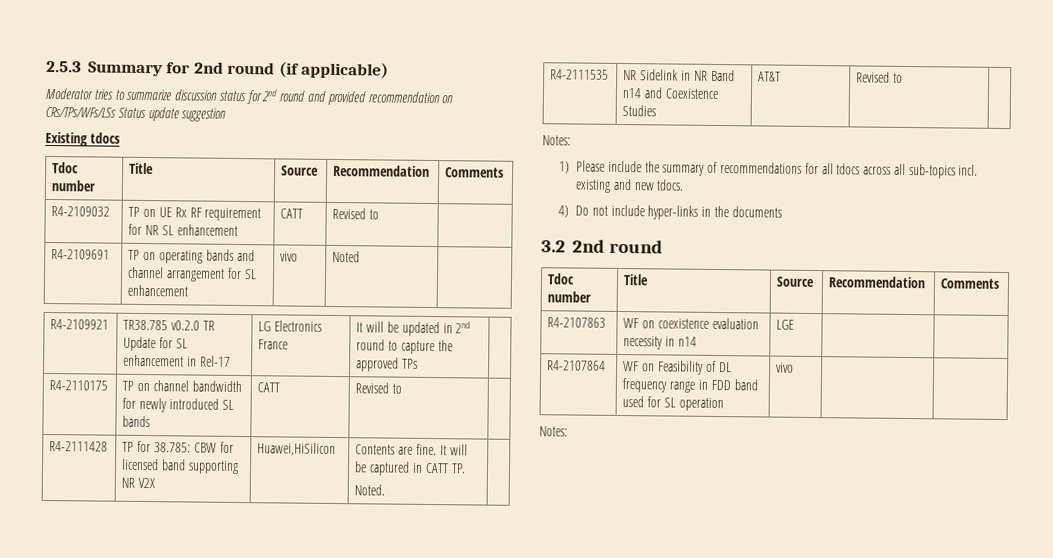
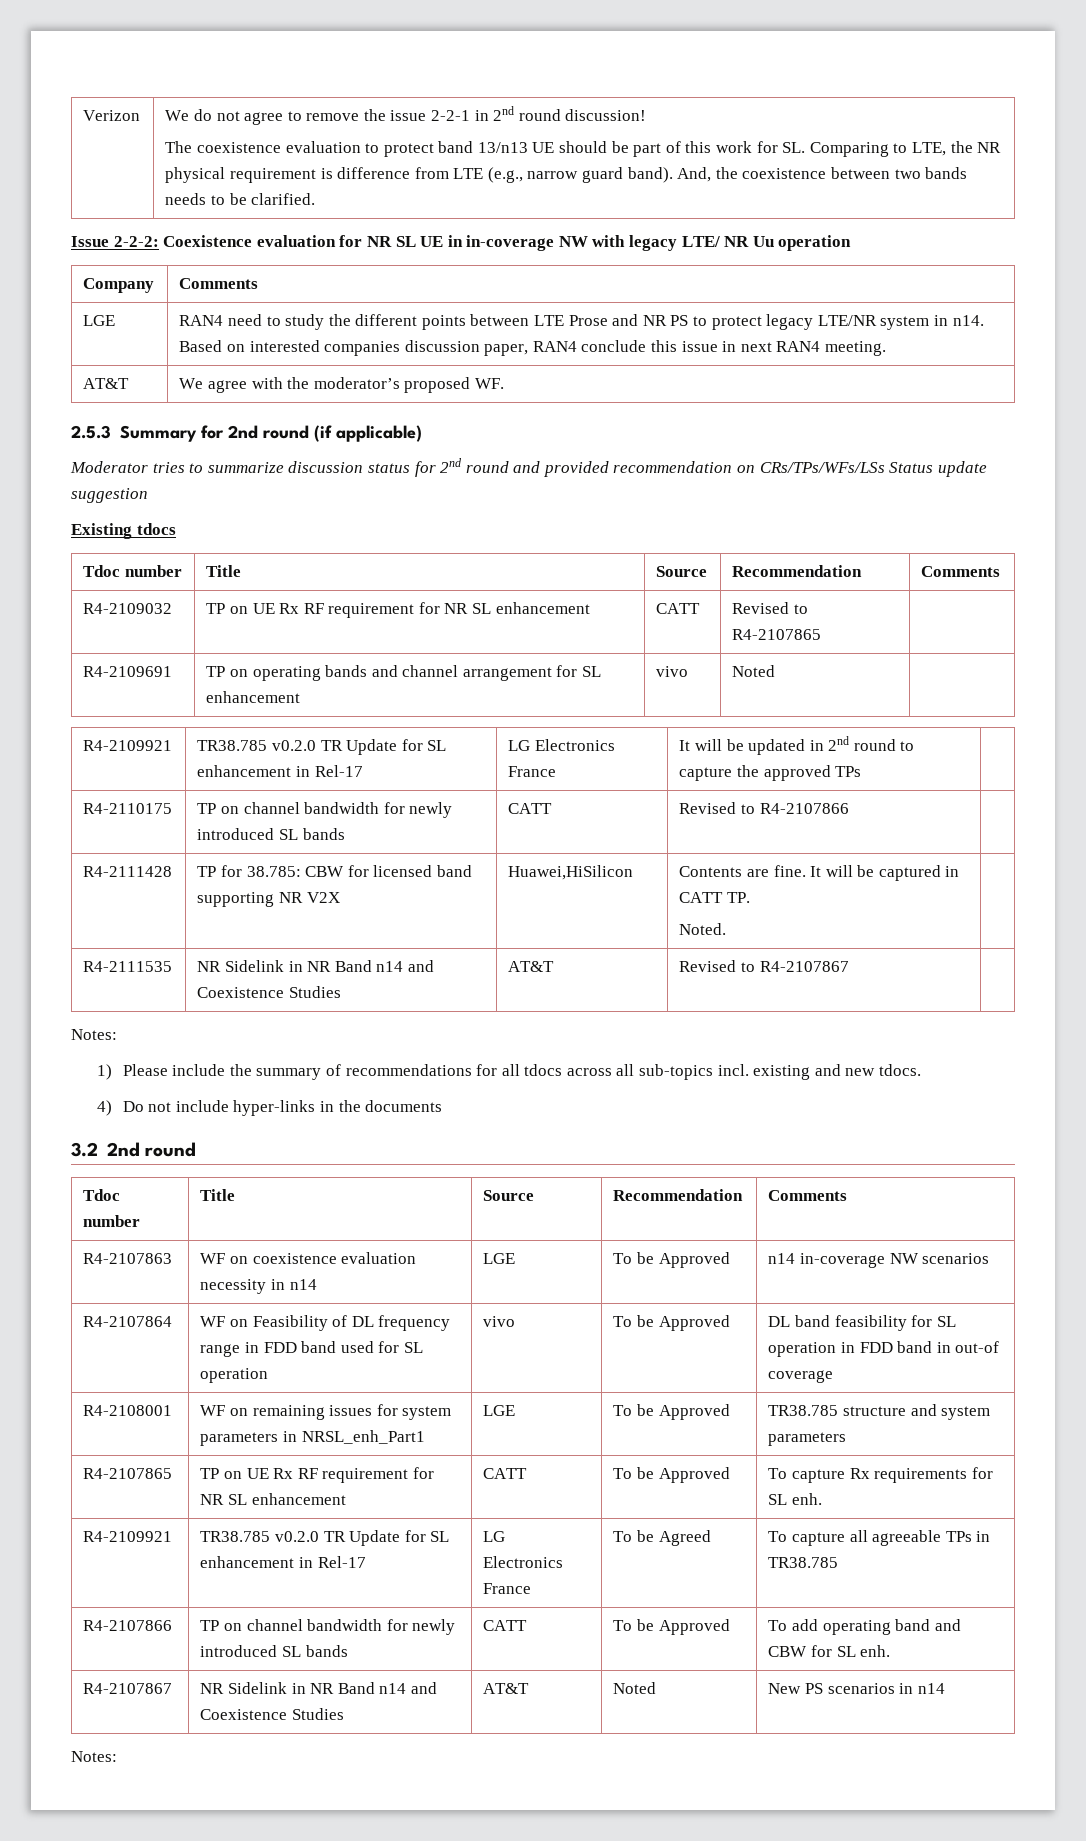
(46, 66) none -> [83,110,141,121] [165,106,647,125] [165,141,1002,157] [165,167,968,183] [165,193,316,205] [71,235,852,251] [83,278,155,293] [179,278,259,289] [83,315,116,326] [179,314,984,330] [179,340,886,356] [83,378,130,389] [179,377,504,393] Verizon | We do not agree to remove the issue 2-2-1 in 2nd round discussion! // The coexistence evaluation to protect band 13/n13 UE should be part of this work for SL. Comparing to LTE, the NR physical requirement is difference from LTE (e.g., narrow guard band). And, the coexistence between two bands needs to be clarified. // Issue 2-2-2: Coexistence evaluation for NR SL UE in in-coverage NW with legacy LTE/ NR Uu operation // Company | Comments // LGE | RAN4 need to study the different points between LTE Prose and NR PS to protect legacy LTE/NR system in n14. Based on interested companies discussion paper, RAN4 conclude this issue in next RAN4 meeting. // AT&T | We agree with the moderator’s proposed WF. //
(380, 214) none -> [732,629,822,640] R4-2107865
(403, 388) none -> [759,803,849,814] R4-2107866
(904, 77) none -> [759,961,849,972] R4-2107867
(795, 324) | -> [613,1252,730,1268] [768,1253,990,1268] To be Approved | n14 in-coverage NW scenarios
(795, 367) | -> [613,1315,730,1331] [768,1315,956,1331] [768,1341,1000,1357] [768,1370,834,1383] [83,1405,173,1416] [200,1404,452,1420] [200,1430,425,1446] [483,1405,516,1416] [613,1404,730,1420] [768,1404,991,1420] [768,1432,847,1446] [83,1468,173,1479] [200,1467,434,1483] [200,1493,346,1505] [483,1468,528,1479] [613,1467,730,1483] [768,1467,993,1483] [768,1493,822,1505] [83,1531,173,1542] [200,1530,450,1546] [200,1556,366,1568] [483,1531,506,1542] [483,1556,564,1568] [483,1583,532,1594] [613,1530,711,1546] [768,1530,991,1546] [768,1557,839,1568] [83,1620,173,1631] [200,1619,456,1635] [200,1645,348,1657] [483,1620,528,1631] [613,1619,730,1635] [768,1619,961,1635] [768,1645,891,1657] [83,1683,173,1694] [200,1682,437,1694] [200,1708,344,1720] [483,1683,530,1694] [613,1682,657,1694] [768,1683,945,1694] To be Approved | DL band feasibility for SL operation in FDD band in out-of coverage // R4-2108001 | WF on remaining issues for system parameters in NRSL_enh_Part1 | LGE | To be Approved | TR38.785 structure and system parameters // R4-2107865 | TP on UE Rx RF requirement for NR SL enhancement | CATT | To be Approved | To capture Rx requirements for SL enh. // R4-2109921 | TR38.785 v0.2.0 TR Update for SL enhancement in Rel-17 | LG Electronics France | To be Agreed | To capture all agreeable TPs in TR38.785 // R4-2107866 | TP on channel bandwidth for newly introduced SL bands | CATT | To be Approved | To add operating band and CBW for SL enh. // R4-2107867 | NR Sidelink in NR Band n14 and Coexistence Studies | AT&T | Noted | New PS scenarios in n14

